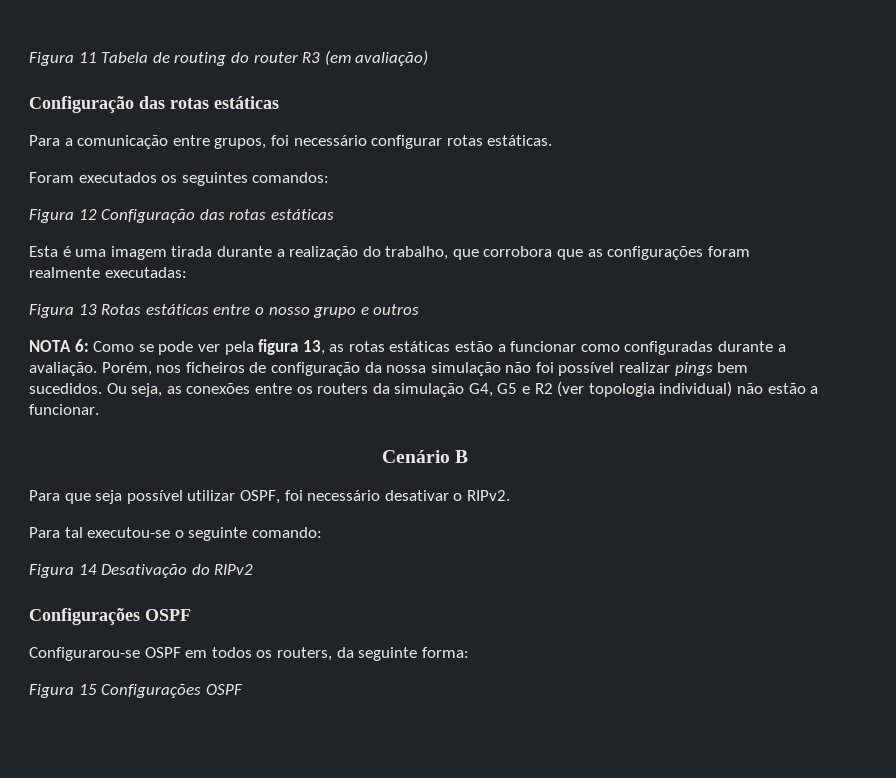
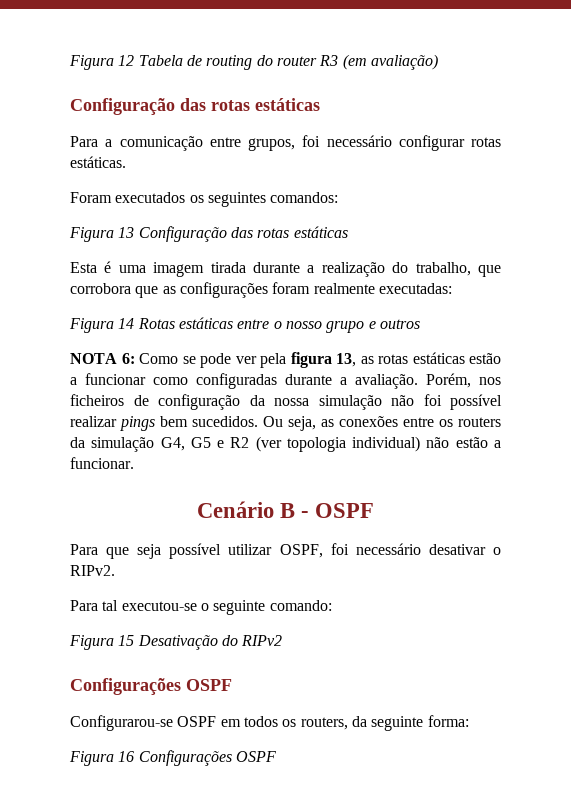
[29,52,97,66] Figura 11 -> [69,55,135,70] Figura 12
[78,209,97,220] 12 -> [118,227,135,238] 13
[78,304,97,315] 13 -> [118,318,135,329] 14
(469, 456) none -> [301,503,375,518] - OSPF
[78,564,97,575] 14 -> [118,635,135,646] 15
[78,684,97,695] 15 -> [118,751,135,762] 16

